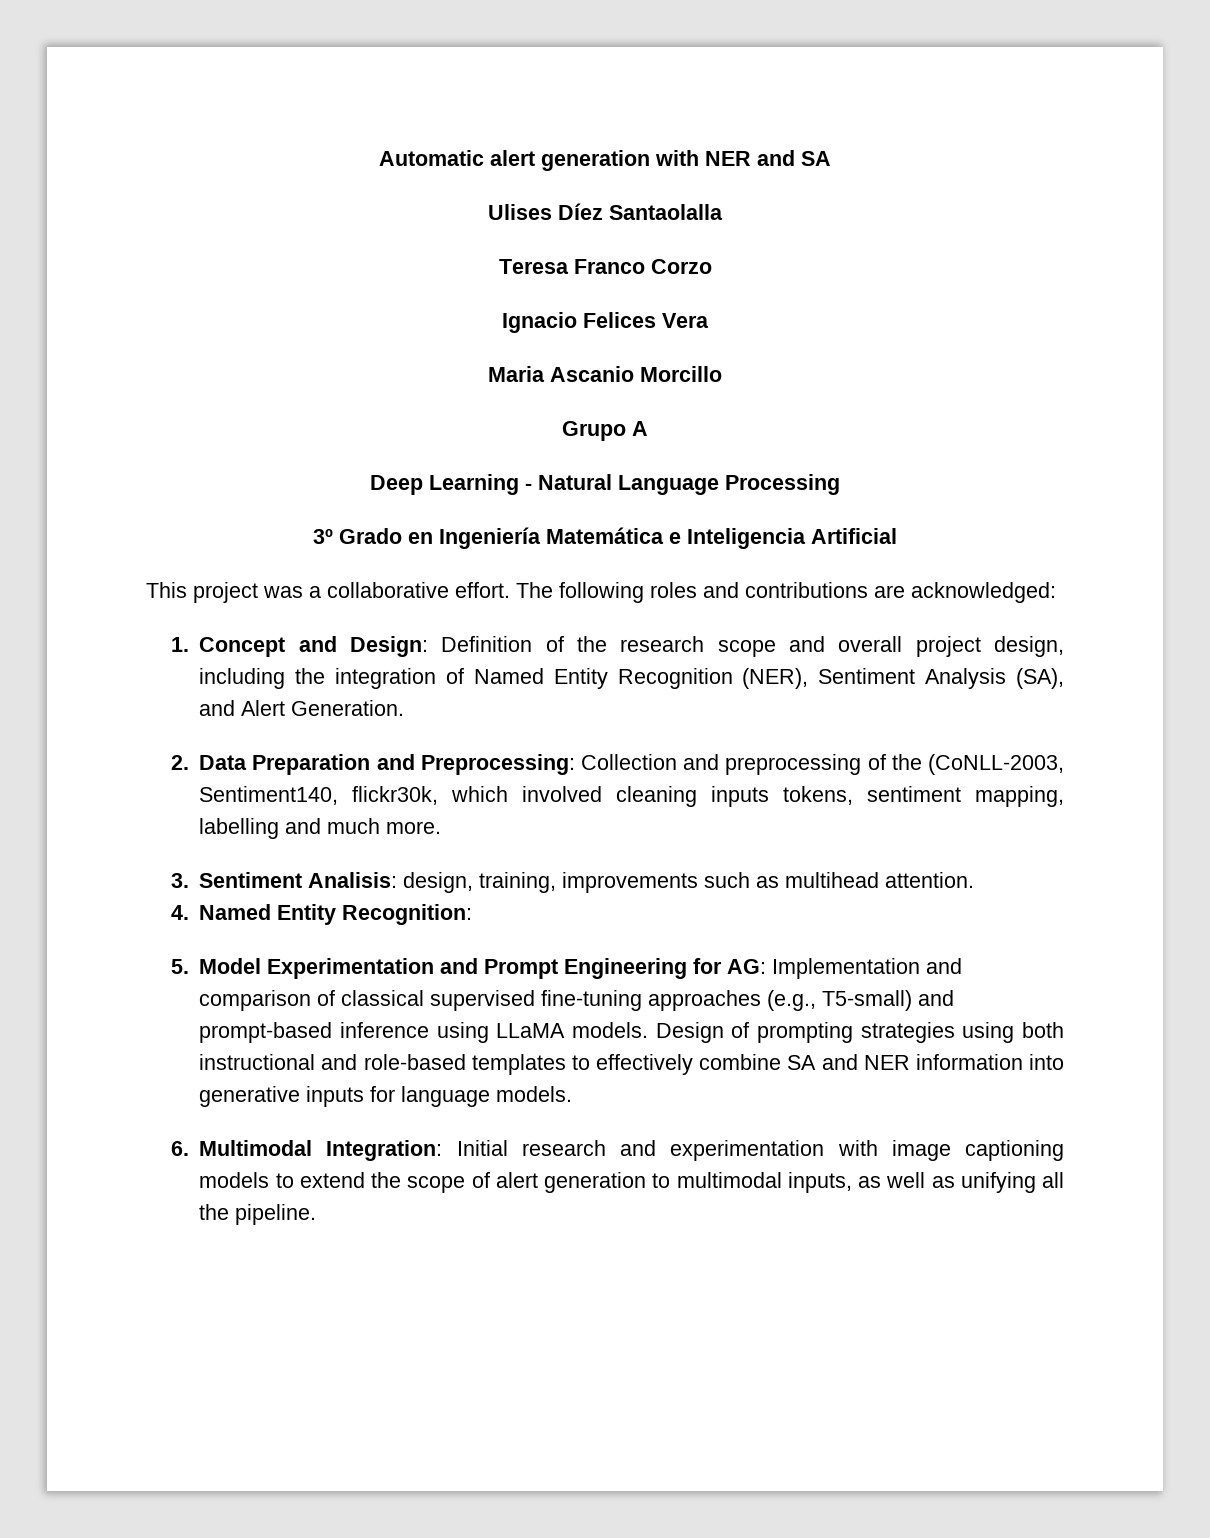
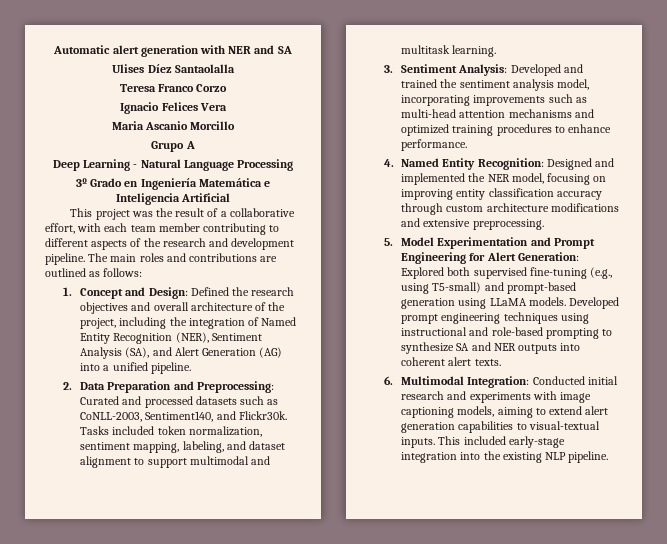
[309,582,644,603] a collaborative effort. The following -> [156,208,295,217] [45,223,280,235] [45,238,295,250] [45,253,137,265] the result of a collaborative effort, with each team member contributing to different aspects of the research and development pipeline. The main
[911,582,1056,603] acknowledged: -> [45,268,143,277] outlined as follows:
[441,636,1064,657] Definition of the research scope and overall project design, -> [190,287,295,296] [80,302,286,314] [80,318,117,329] Defined the research objectives and overall architecture of the project,
[291,700,405,716] Generation. -> [202,347,283,358] [80,362,191,374] Generation (AG) into a unified pipeline.
[581,754,1064,775] [199,786,1065,807] [199,818,442,839] [170,872,975,893] [170,904,473,925] Collection and preprocessing of the (CoNLL-2003, Sentiment140, flickr30k, which involved cleaning inputs tokens, sentiment mapping, labelling and much more. // 3. Sentiment Analisis: design, training, improvements such as multihead attention. // 4. Named Entity Recognition: -> [80,396,279,408] [80,411,287,422] [80,426,262,437] [80,441,286,453] [80,456,271,468] [401,45,497,57] [383,64,583,76] [401,79,590,91] [401,94,587,106] [401,109,594,118] [401,124,612,136] [401,139,468,151] [383,158,615,170] [401,173,607,185] [401,188,602,200] [401,203,619,215] [401,218,544,230] Curated and processed datasets such as CoNLL-2003, Sentiment140, and Flickr30k. Tasks included token normalization, sentiment mapping, labeling, and dataset alignment to support multimodal and multitask learning. // 3. Sentiment Analysis: Developed and trained the sentiment analysis model, incorporating improvements such as multi-head attention mechanisms and optimized training procedures to enhance performance. // 4. Named Entity Recognition: Designed and implemented the NER model, focusing on improving entity classification accuracy through custom architecture modifications and extensive preprocessing.
[727,958,963,979] [199,990,817,1011] AG: Implementation and comparison of classical supervised fine-tuning approaches (e.g., -> [486,252,579,261] [401,267,613,279] [401,283,430,294] Alert Generation: Explored both supervised fine-tuning (e.g., using
[339,1022,429,1038] inference -> [401,298,456,309] generation
[655,1022,1064,1043] [199,1054,1065,1075] [199,1086,573,1107] Design of prompting strategies using both instructional and role-based templates to effectively combine SA and NER information into generative inputs for language models. -> [569,297,620,309] [401,312,589,324] [401,327,613,339] [401,342,581,354] [401,357,501,366] Developed prompt engineering techniques using instructional and role-based prompting to synthesize SA and NER outputs into coherent alert texts.
[456,1140,825,1161] Initial research and experimentation -> [532,376,618,385] [401,391,531,403] Conducted initial research and experiments
[199,1172,1064,1193] [199,1204,230,1220] models to extend the scope of alert generation to multimodal inputs, as well as unifying all the -> [457,406,609,418] [401,421,600,433] [401,436,565,448] [401,451,567,463] models, aiming to extend alert generation capabilities to visual-textual inputs. This included early-stage integration into the existing NLP

